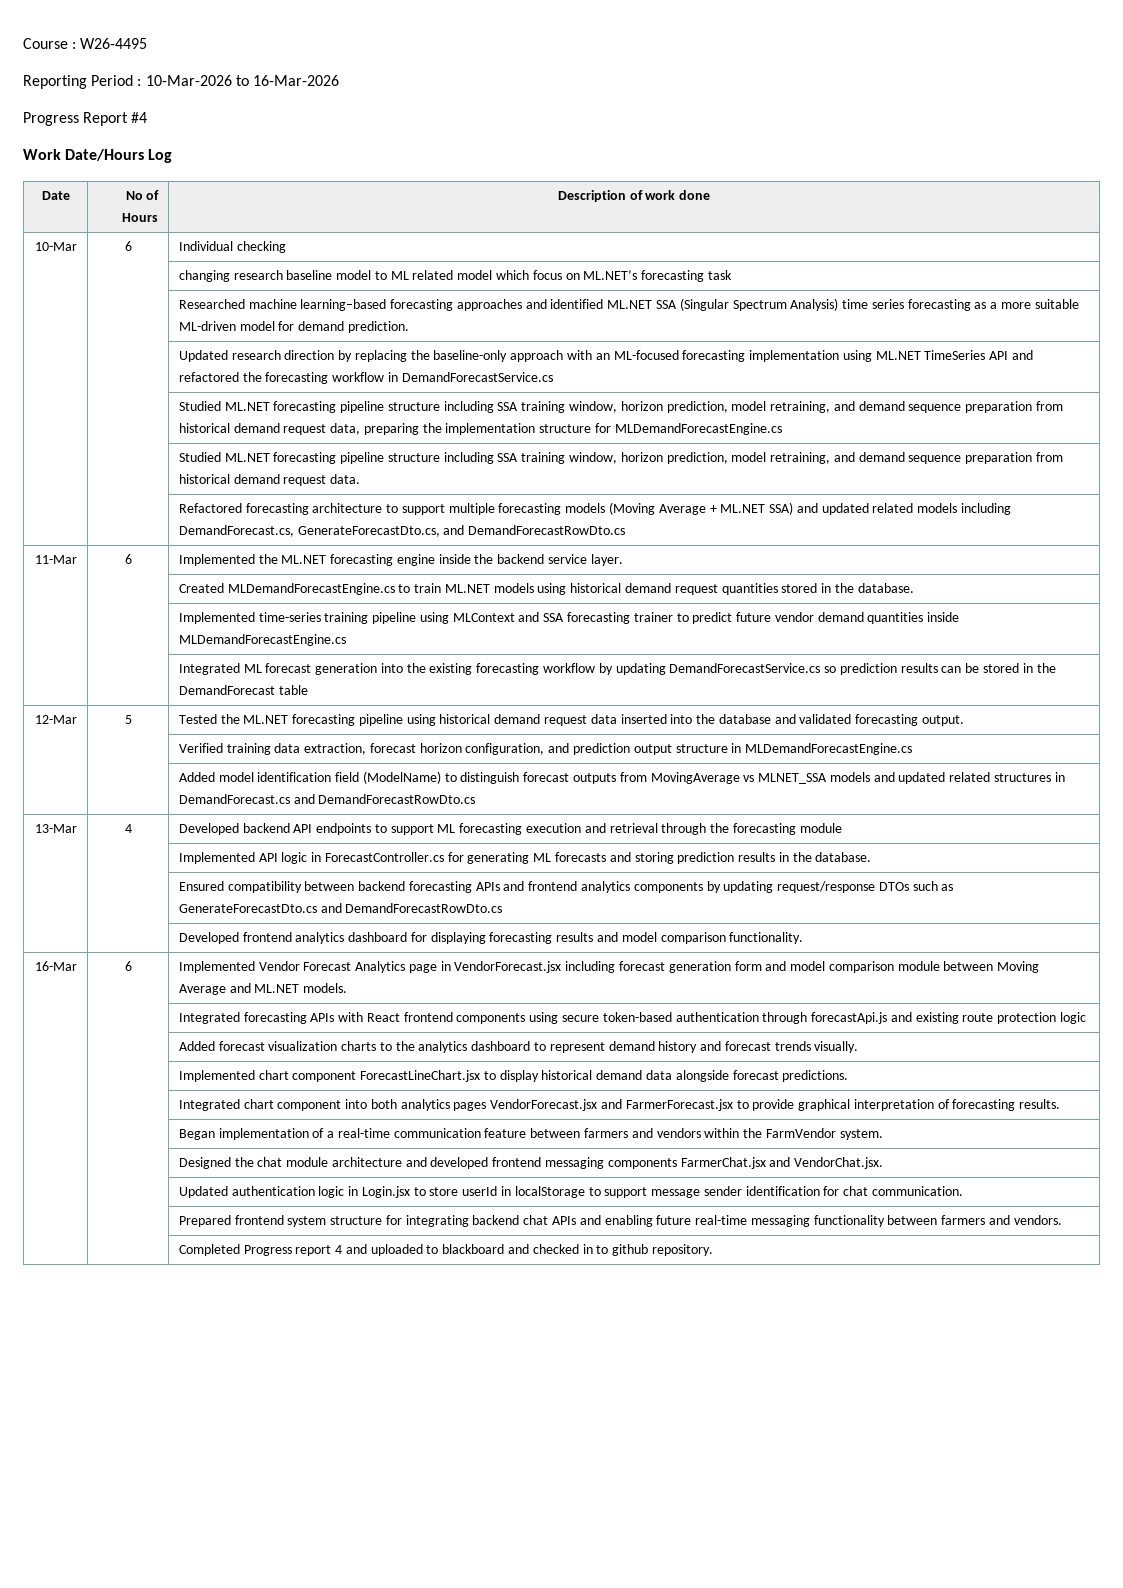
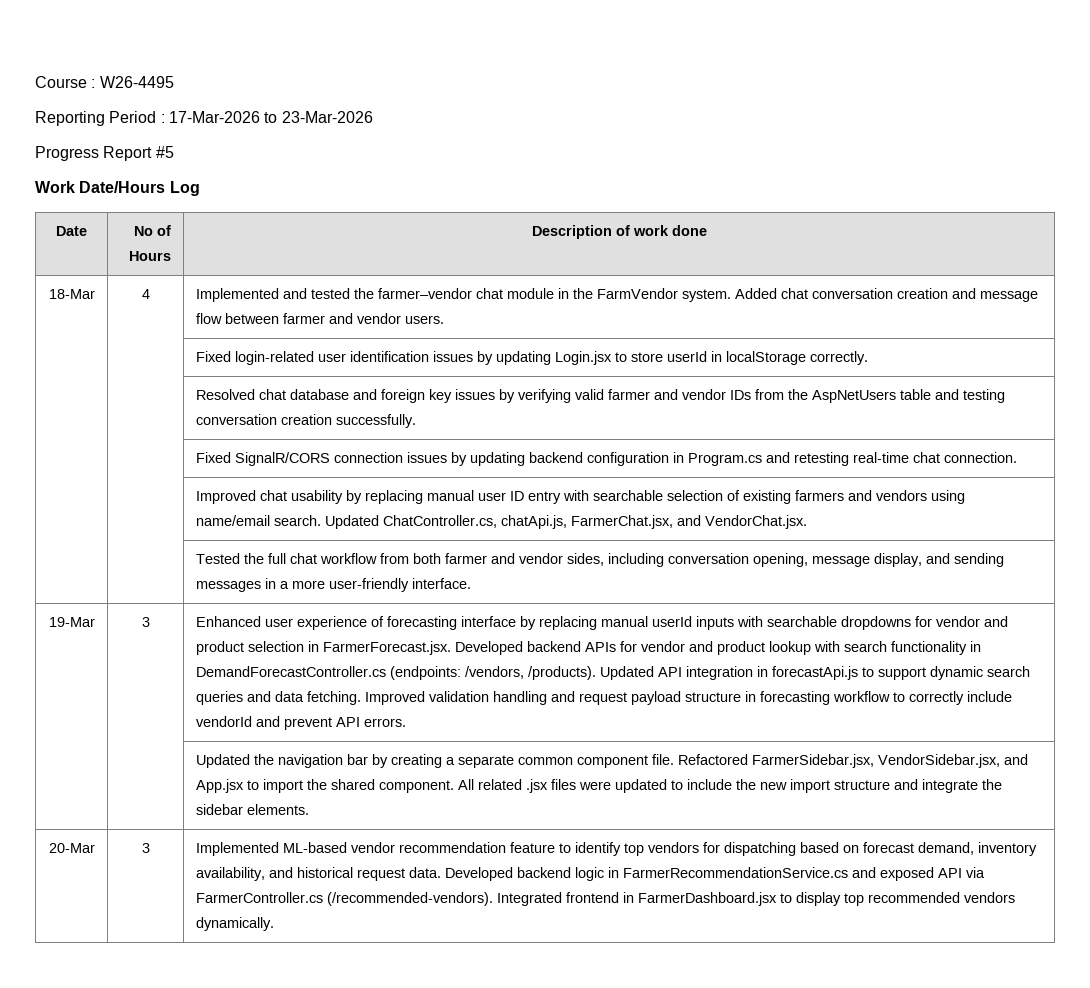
[145,75,339,86] 10-Mar-2026 to 16-Mar-2026 -> [168,111,373,123] 17-Mar-2026 to 23-Mar-2026
[131,112,148,123] #4 -> [155,146,174,158] #5
[34,242,77,251] [124,241,132,251] [178,241,286,253] [178,270,732,282] [178,298,1079,311] [178,321,409,333] [178,350,1033,362] [178,372,553,384] [178,401,1063,413] [178,423,782,435] [178,452,1063,464] [178,474,361,486] [178,502,1011,515] [178,525,626,537] [34,555,77,564] [124,554,132,564] [178,554,623,566] [178,583,914,595] [178,612,960,624] [178,634,346,646] [178,663,1056,675] [178,685,308,695] [34,715,77,724] [124,715,132,724] [178,714,964,726] [178,743,913,755] [178,771,1065,784] [178,794,476,804] [34,824,77,833] [124,824,132,833] [178,823,842,835] [178,852,872,864] [178,881,954,893] [178,903,503,913] [178,932,804,944] [34,961,77,971] [124,961,132,971] [178,961,1040,973] [178,983,348,995] [178,1012,1086,1024] [178,1041,859,1053] [178,1070,849,1082] [178,1099,1061,1111] [178,1128,883,1140] [178,1157,884,1169] [178,1186,359,1198] 10-Mar | 6 | Individual checking // | | changing research baseline model to ML related model which focus on ML.NET’s forecasting task // | | Researched machine learning–based forecasting approaches and identified ML.NET SSA (Singular Spectrum Analysis) time series forecasting as a more suitable ML-driven model for demand prediction. // | | Updated research direction by replacing the baseline-only approach with an ML-focused forecasting implementation using ML.NET TimeSeries API and refactored the forecasting workflow in DemandForecastService.cs // | | Studied ML.NET forecasting pipeline structure including SSA training window, horizon prediction, model retraining, and demand sequence preparation from historical demand request data, preparing the implementation structure for MLDemandForecastEngine.cs // | | Studied ML.NET forecasting pipeline structure including SSA training window, horizon prediction, model retraining, and demand sequence preparation from historical demand request data. // | | Refactored forecasting architecture to support multiple forecasting models (Moving Average + ML.NET SSA) and updated related models including DemandForecast.cs, GenerateForecastDto.cs, and DemandForecastRowDto.cs // 11-Mar | 6 | Implemented the ML.NET forecasting engine inside the backend service layer. // | | Created MLDemandForecastEngine.cs to train ML.NET models using historical demand request quantities stored in the database. // | | Implemented time-series training pipeline using MLContext and SSA forecasting trainer to predict future vendor demand quantities inside MLDemandForecastEngine.cs // | | Integrated ML forecast generation into the existing forecasting workflow by updating DemandForecastService.cs so prediction results can be stored in the DemandForecast table // 12-Mar | 5 | Tested the ML.NET forecasting pipeline using historical demand request data inserted into the database and validated forecasting output. // | | Verified training data extraction, forecast horizon configuration, and prediction output structure in MLDemandForecastEngine.cs // | | Added model identification field (ModelName) to distinguish forecast outputs from MovingAverage vs MLNET_SSA models and updated related structures in DemandForecast.cs and DemandForecastRowDto.cs // 13-Mar | 4 | Developed backend API endpoints to support ML forecasting execution and retrieval through the forecasting module // | | Implemented API logic in ForecastController.cs for generating ML forecasts and storing prediction results in the database. // | | Ensured compatibility between backend forecasting APIs and frontend analytics components by updating request/response DTOs such as GenerateForecastDto.cs and DemandForecastRowDto.cs // | | Developed frontend analytics dashboard for displaying forecasting results and model comparison functionality. // 16-Mar | 6 | Implemented Vendor Forecast Analytics page in VendorForecast.jsx including forecast generation form and model comparison module between Moving Average and ML.NET models. // | | Integrated forecasting APIs with React frontend components using secure token-based authentication through forecastApi.js and existing route protection logic // | | Added forecast visualization charts to the analytics dashboard to represent demand history and forecast trends visually. // | | Implemented chart component ForecastLineChart.jsx to display historical demand data alongside forecast predictions. // | | Integrated chart component into both analytics pages VendorForecast.jsx and FarmerForecast.jsx to provide graphical interpretation of forecasting results. // | | Began implementation of a real-time communication feature between farmers and vendors within the FarmVendor system. // | | Designed the chat module architecture and developed frontend messaging components FarmerChat.jsx and VendorChat.jsx. // | | Updated authentication logic in -> [48,289,95,299] [141,289,150,299] [195,288,1038,302] [195,313,444,324] [195,351,551,365] 18-Mar | 4 | Implemented and tested the farmer–vendor chat module in the FarmVendor system. Added chat conversation creation and message flow between farmer and vendor users. // | | Fixed login-related user identification issues by updating
[588,1186,963,1198] [178,1215,1062,1227] [178,1244,713,1256] to support message sender identification for chat communication. // | | Prepared frontend system structure for integrating backend chat APIs and enabling future real-time messaging functionality between farmers and vendors. // | | Completed Progress report 4 and uploaded to blackboard and checked in to github repository. -> [809,351,868,365] [195,389,1005,403] [195,414,416,428] [195,452,1017,466] [195,490,965,504] [195,515,807,529] [195,553,1004,567] [195,578,471,592] [48,617,95,627] [141,617,150,627] [195,616,1008,630] [195,641,981,655] [195,666,1030,680] [195,691,1012,705] [195,716,406,730] [195,754,1028,768] [195,779,1002,793] [195,804,309,815] [48,843,95,853] [141,843,150,853] [195,842,1037,856] [195,867,985,881] [195,892,1015,906] [195,917,274,931] correctly. // | | Resolved chat database and foreign key issues by verifying valid farmer and vendor IDs from the AspNetUsers table and testing conversation creation successfully. // | | Fixed SignalR/CORS connection issues by updating backend configuration in Program.cs and retesting real-time chat connection. // | | Improved chat usability by replacing manual user ID entry with searchable selection of existing farmers and vendors using name/email search. Updated ChatController.cs, chatApi.js, FarmerChat.jsx, and VendorChat.jsx. // | | Tested the full chat workflow from both farmer and vendor sides, including conversation opening, message display, and sending messages in a more user-friendly interface. // 19-Mar | 3 | Enhanced user experience of forecasting interface by replacing manual userId inputs with searchable dropdowns for vendor and product selection in FarmerForecast.jsx. Developed backend APIs for vendor and product lookup with search functionality in DemandForecastController.cs (endpoints: /vendors, /products). Updated API integration in forecastApi.js to support dynamic search queries and data fetching. Improved validation handling and request payload structure in forecasting workflow to correctly include vendorId and prevent API errors. // | | Updated the navigation bar by creating a separate common component file. Refactored FarmerSidebar.jsx, VendorSidebar.jsx, and App.jsx to import the shared component. All related .jsx files were updated to include the new import structure and integrate the sidebar elements. // 20-Mar | 3 | Implemented ML-based vendor recommendation feature to identify top vendors for dispatching based on forecast demand, inventory availability, and historical request data. Developed backend logic in FarmerRecommendationService.cs and exposed API via FarmerController.cs (/recommended-vendors). Integrated frontend in FarmerDashboard.jsx to display top recommended vendors dynamically.

